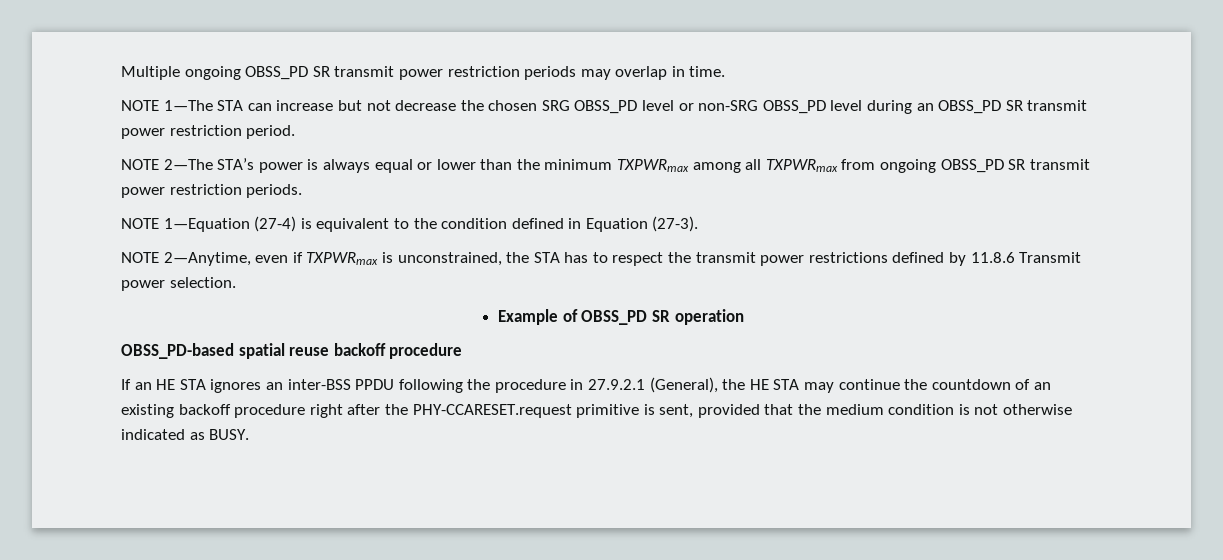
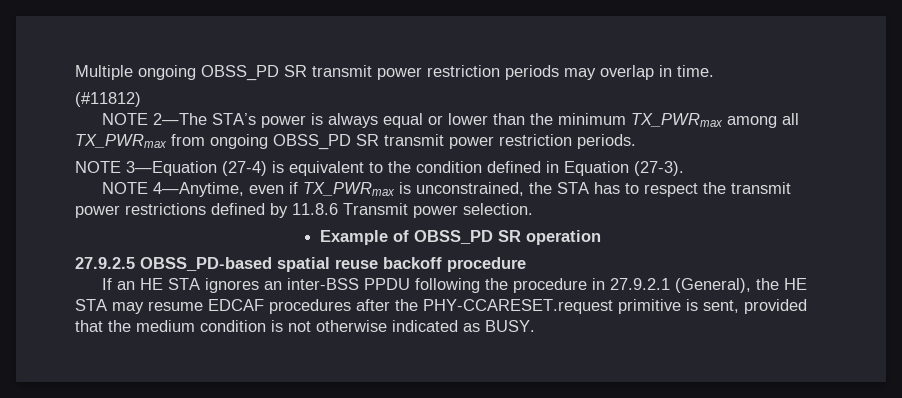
[121,100,1088,114] [121,125,296,139] NOTE 1—The STA can increase but not decrease the chosen SRG OBSS_PD level or non-SRG OBSS_PD level during an OBSS_PD SR transmit power restriction period. -> [75,92,141,107] (#11812)
[617,159,690,172] TXPWRmax -> [631,113,724,127] TX_PWRmax
[765,159,838,172] TXPWRmax -> [75,134,167,148] TX_PWRmax
[163,218,250,232] 1—Equation -> [126,161,217,176] 3—Equation
[163,252,251,266] 2—Anytime, -> [153,182,245,197] 4—Anytime,
[306,252,379,265] TXPWRmax -> [303,182,396,196] TX_PWRmax
(744, 317) none -> [75,257,135,269] 27.9.2.5
[838,379,1051,390] [121,404,343,418] continue the countdown of an existing backoff procedure right -> [148,299,351,314] resume EDCAF procedures

